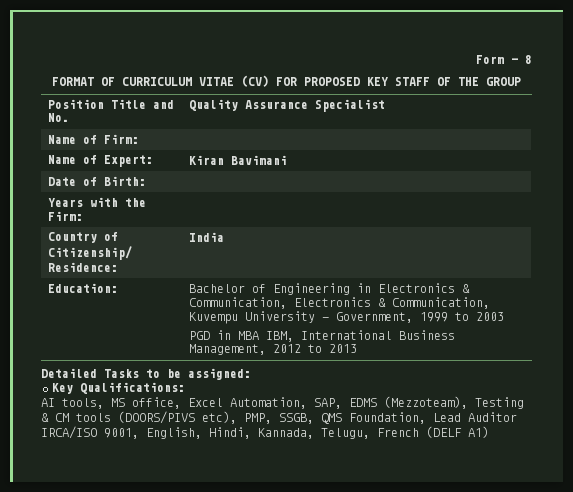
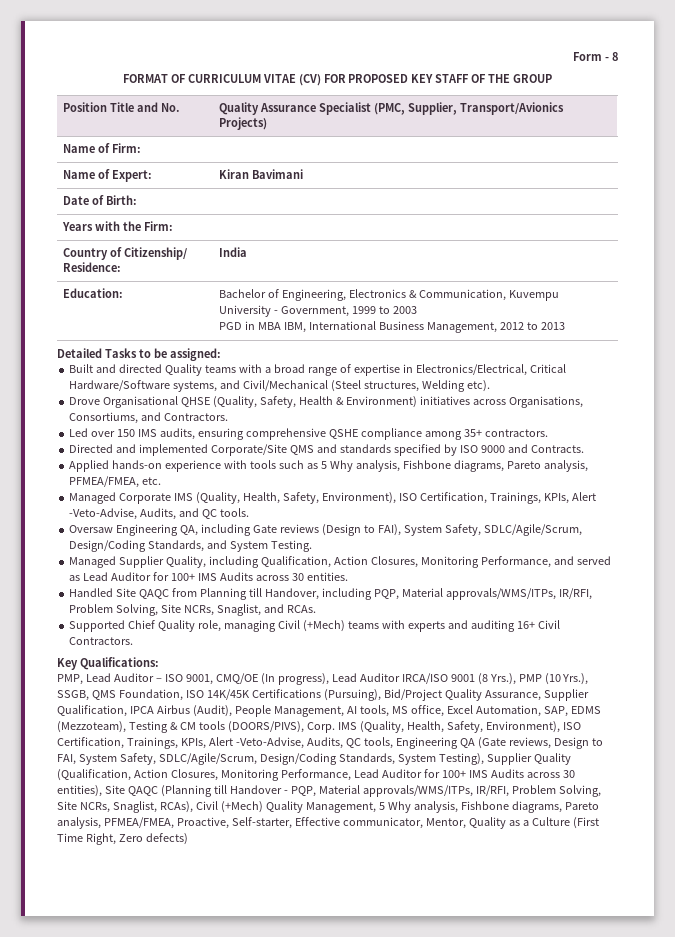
(385, 105) none -> [374,102,565,115] [219,117,268,130] (PMC, Supplier, Transport/Avionics Projects)
[272,283,470,295] [188,297,287,309] Engineering in Electronics & Communication, -> [282,289,347,301] Engineering,
[52,382,185,394] Key Qualifications: // -> [69,364,566,376] [69,380,490,392] [69,396,583,408] [69,412,229,424] [69,428,548,440] [69,444,584,456] [69,460,588,472] [69,476,162,488] [69,492,596,504] [69,508,249,520] [69,524,582,536] [69,540,312,552] [69,556,611,568] [69,572,348,581] [69,588,592,600] [69,604,316,616] [69,620,560,632] [69,637,134,645] [57,657,159,670] [57,673,589,685] [57,689,589,701] [57,705,344,717] Built and directed Quality teams with a broad range of expertise in Electronics/Electrical, Critical Hardware/Software systems, and Civil/Mechanical (Steel structures, Welding etc). // Drove Organisational QHSE (Quality, Safety, Health & Environment) initiatives across Organisations, Consortiums, and Contractors. // Led over 150 IMS audits, ensuring comprehensive QSHE compliance among 35+ contractors. // Directed and implemented Corporate/Site QMS and standards specified by ISO 9000 and Contracts. // Applied hands-on experience with tools such as 5 Why analysis, Fishbone diagrams, Pareto analysis, PFMEA/FMEA, etc. // Managed Corporate IMS (Quality, Health, Safety, Environment), ISO Certification, Trainings, KPIs, Alert -Veto-Advise, Audits, and QC tools. // Oversaw Engineering QA, including Gate reviews (Design to FAI), System Safety, SDLC/Agile/Scrum, Design/Coding Standards, and System Testing. // Managed Supplier Quality, including Qualification, Action Closures, Monitoring Performance, and served as Lead Auditor for 100+ IMS Audits across 30 entities. // Handled Site QAQC from Planning till Handover, including PQP, Material approvals/WMS/ITPs, IR/RFI, Problem Solving, Site NCRs, Snaglist, and RCAs. // Supported Chief Quality role, managing Civil (+Mech) teams with experts and auditing 16+ Civil Contractors. // Key Qualifications: // PMP, Lead Auditor – ISO 9001, CMQ/OE (In progress), Lead Auditor IRCA/ISO 9001 (8 Yrs.), PMP (10 Yrs.), SSGB, QMS Foundation, ISO 14K/45K Certifications (Pursuing), Bid/Project Quality Assurance, Supplier Qualification, IPCA Airbus (Audit), People Management,
[118,411,517,424] [41,426,489,439] (DOORS/PIVS etc), PMP, SSGB, QMS Foundation, Lead Auditor IRCA/ISO 9001, English, Hindi, Kannada, Telugu, French (DELF A1) -> [227,721,581,733] [57,737,603,749] [57,753,571,765] [57,769,575,781] [57,785,601,797] [57,801,599,813] [57,817,599,829] [57,833,188,845] (DOORS/PIVS), Corp. IMS (Quality, Health, Safety, Environment), ISO Certification, Trainings, KPIs, Alert -Veto-Advise, Audits, QC tools, Engineering QA (Gate reviews, Design to FAI, System Safety, SDLC/Agile/Scrum, Design/Coding Standards, System Testing), Supplier Quality (Qualification, Action Closures, Monitoring Performance, Lead Auditor for 100+ IMS Audits across 30 entities), Site QAQC (Planning till Handover - PQP, Material approvals/WMS/ITPs, IR/RFI, Problem Solving, Site NCRs, Snaglist, RCAs), Civil (+Mech) Quality Management, 5 Why analysis, Fishbone diagrams, Pareto analysis, PFMEA/FMEA, Proactive, Self-starter, Effective communicator, Mentor, Quality as a Culture (First Time Right, Zero defects)

